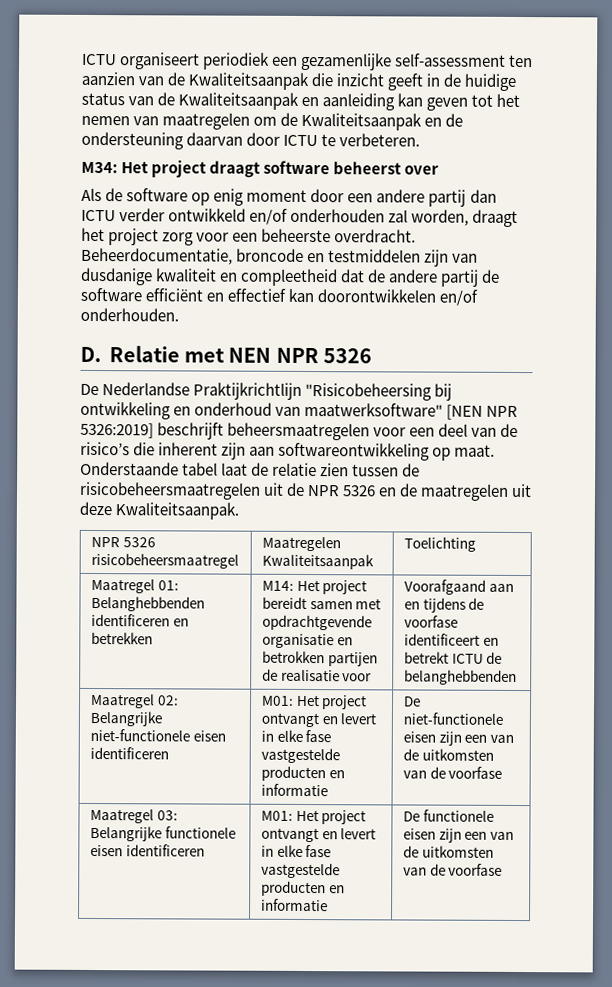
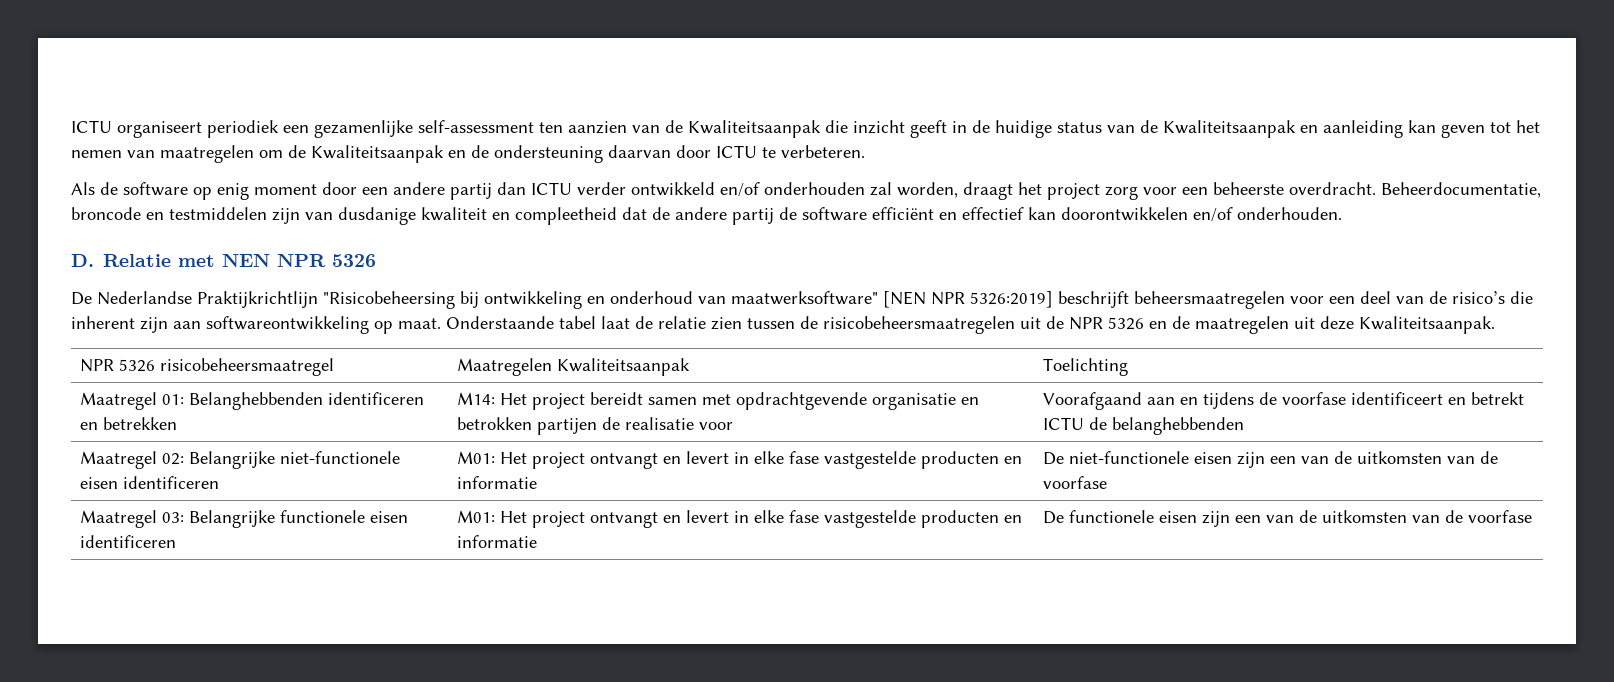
[81,160,440,178] // M34: Het project draagt software beheerst over -> (865, 151) none

